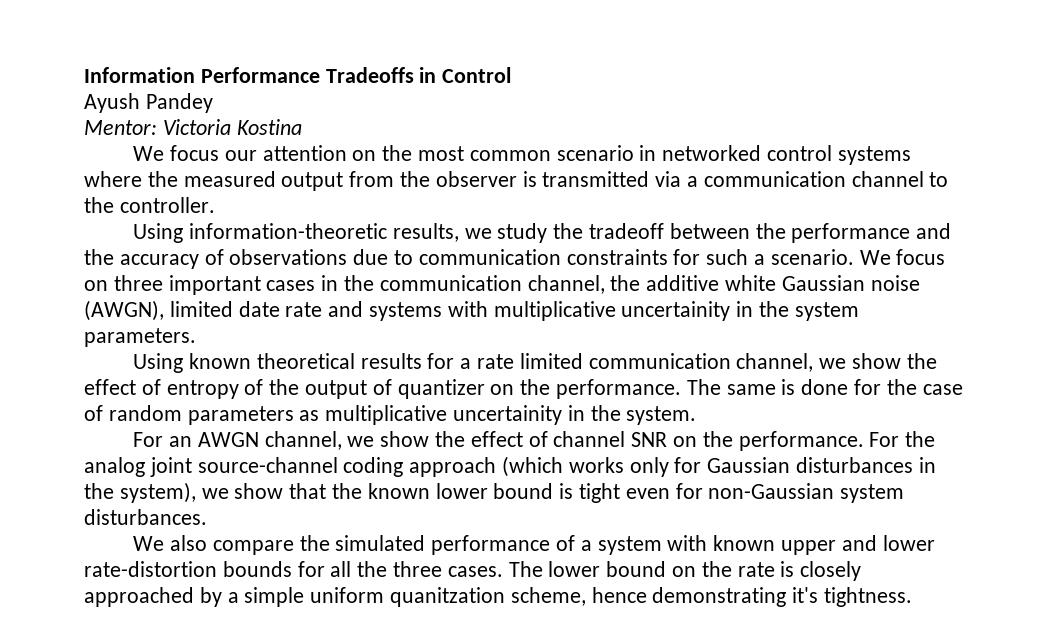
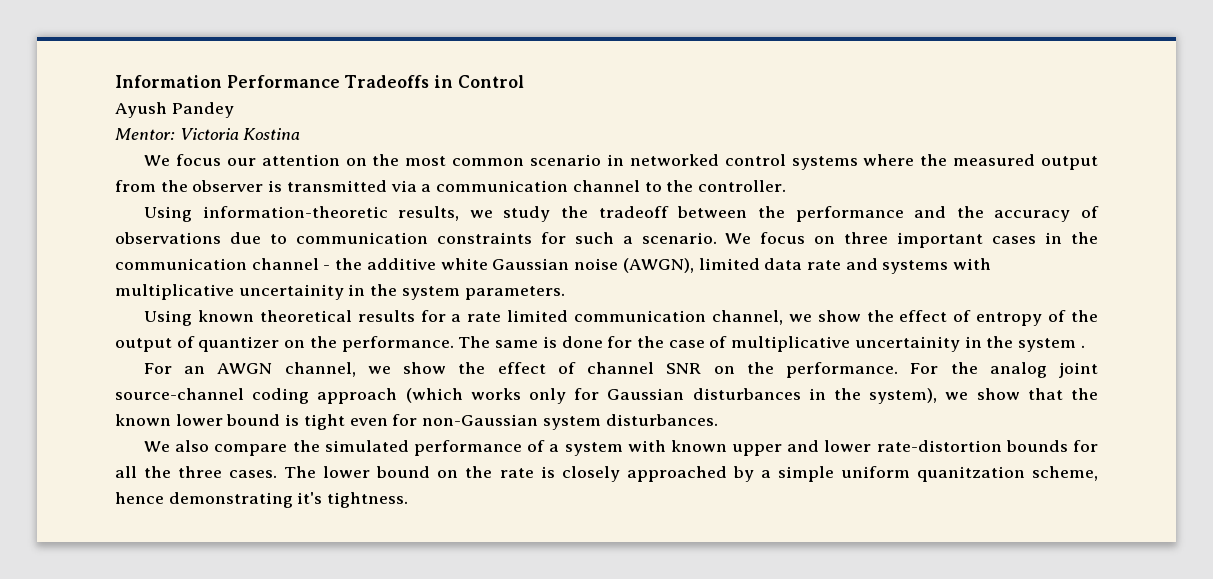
[527,275,605,294] channel, -> [251,258,331,270] channel -
[238,301,280,317] date -> [764,258,803,270] data
[108,405,697,425] random parameters as multiplicative uncertainity in the system. -> [731,336,1085,352] multiplicative uncertainity in the system .

